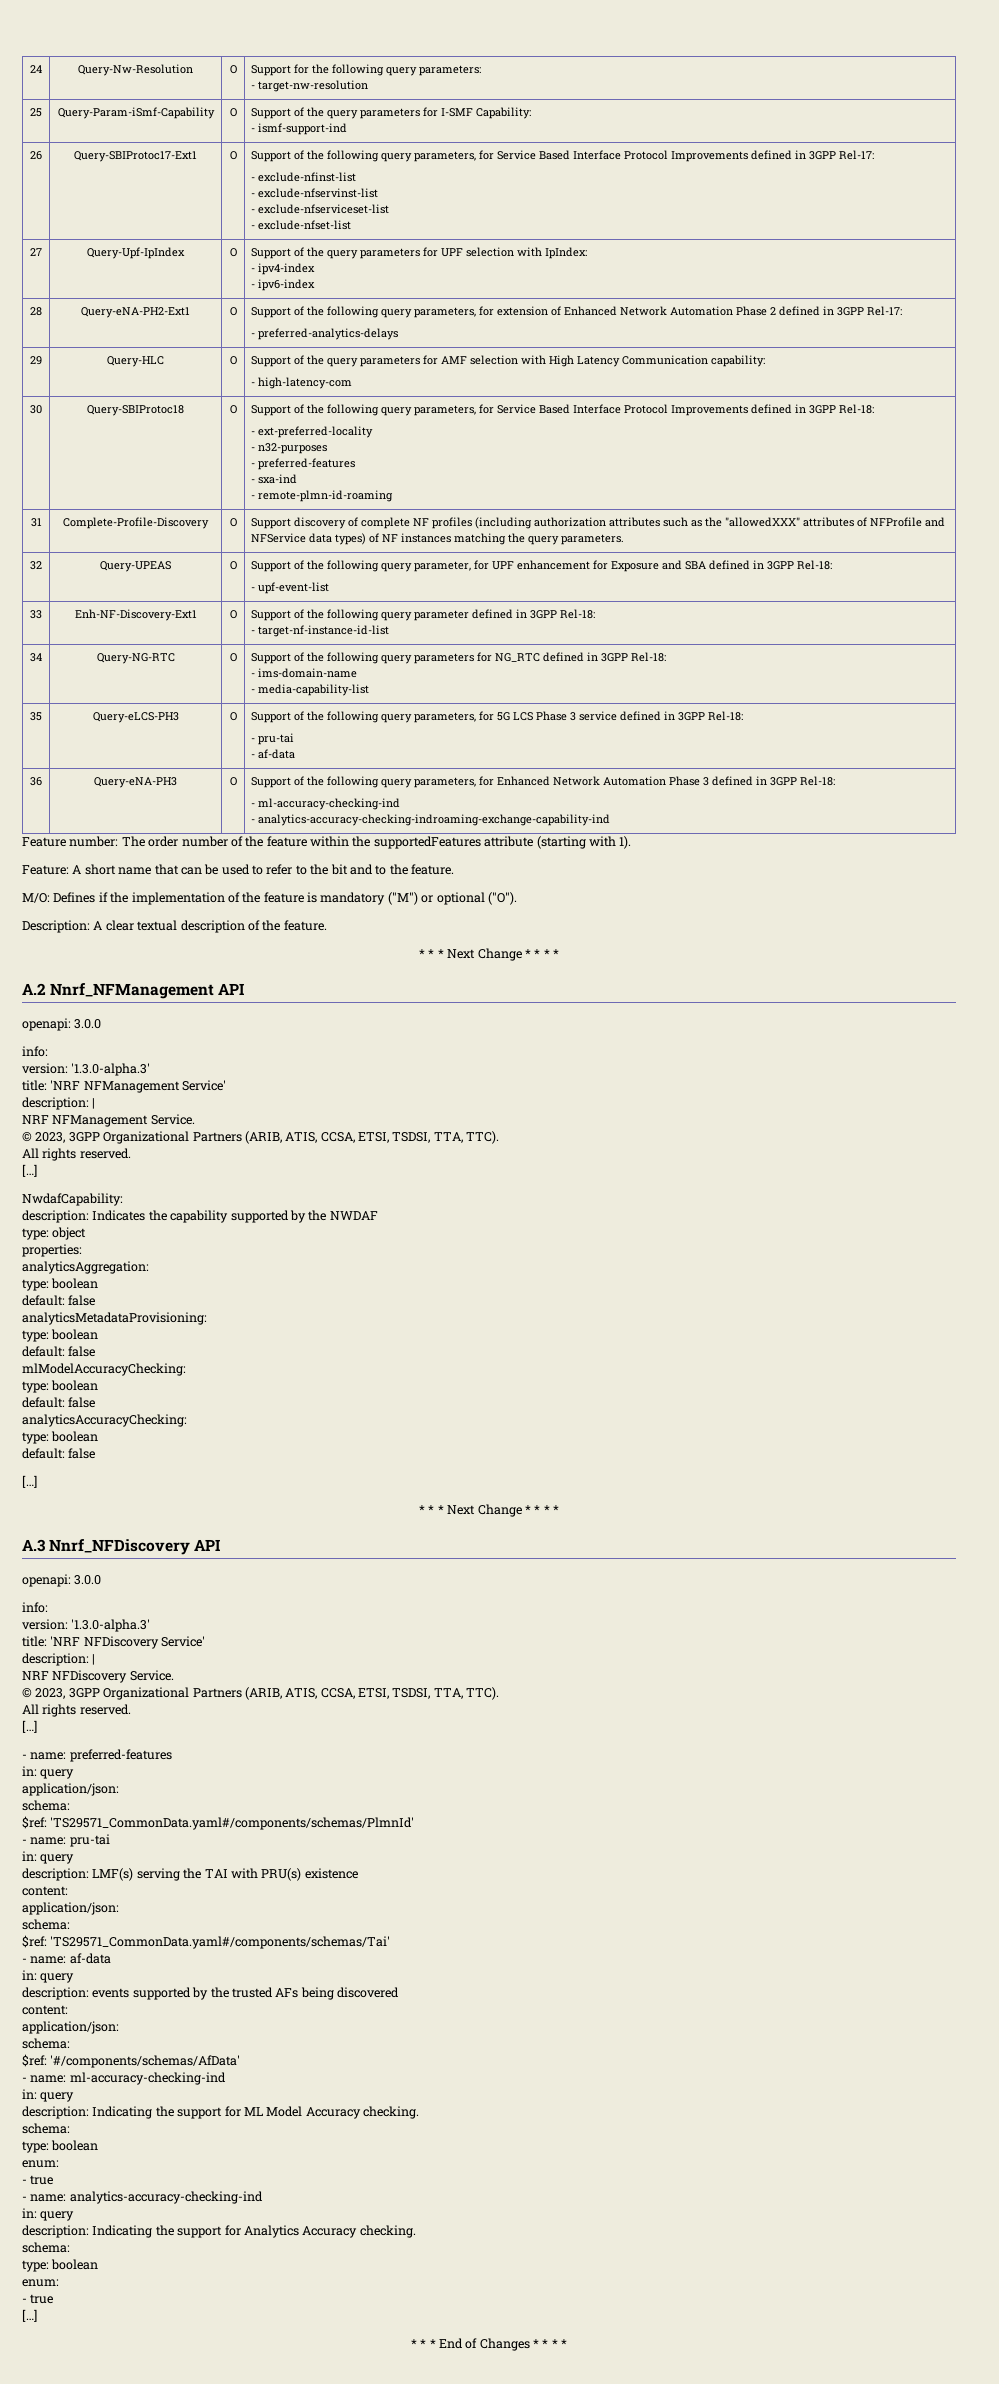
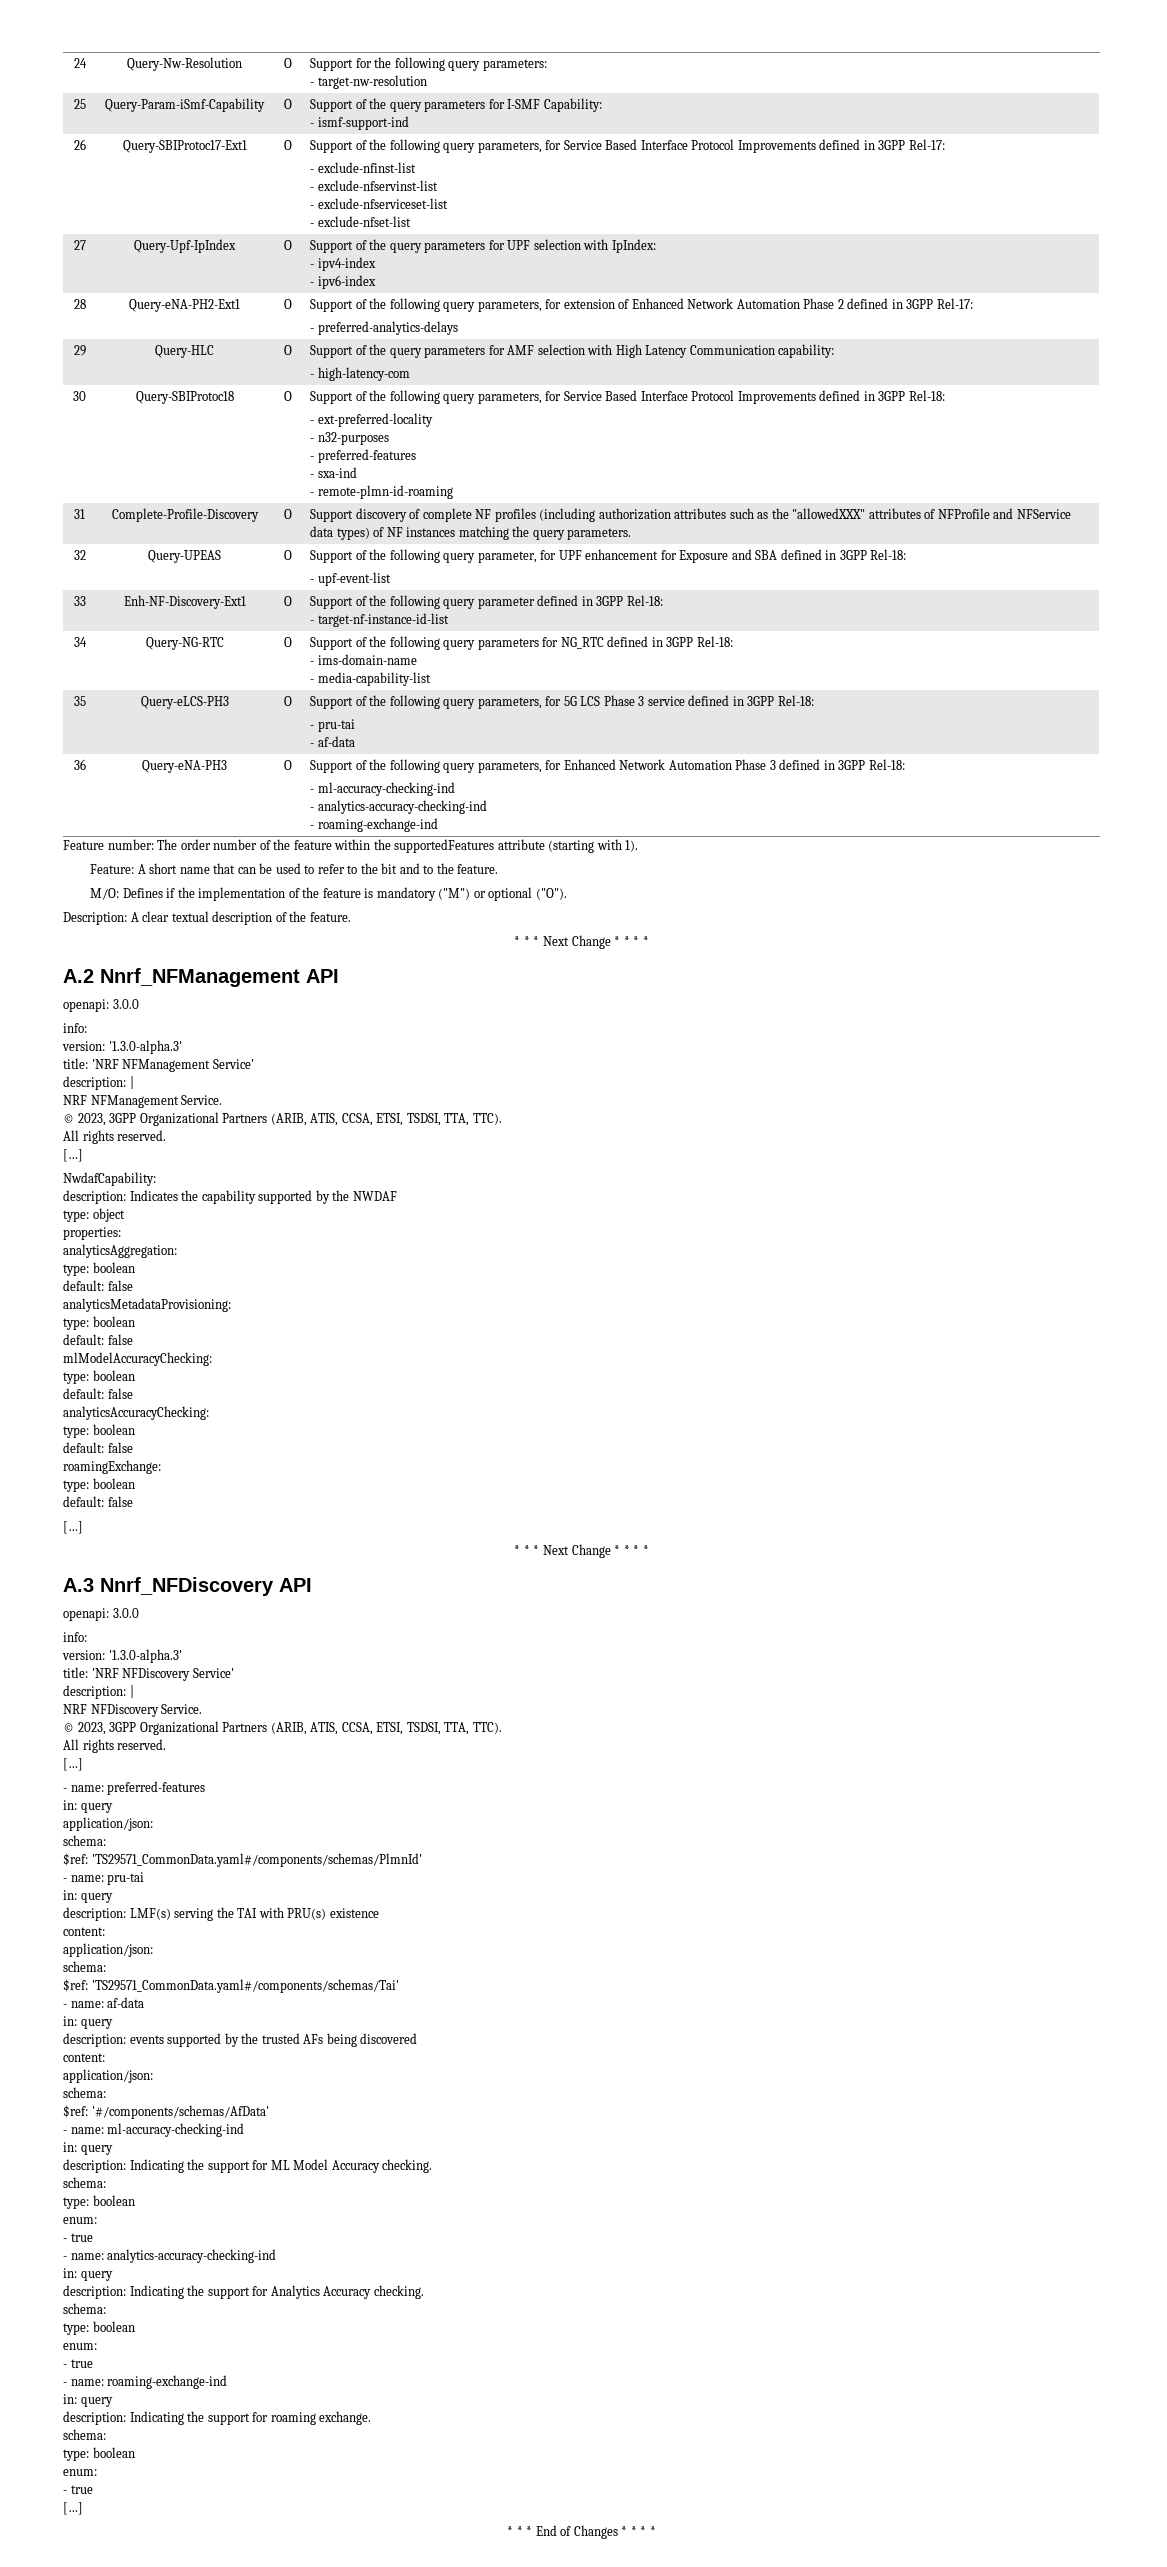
[258,814,611,826] analytics-accuracy-checking-indroaming-exchange-capability-ind -> [317,800,487,814] [310,818,438,832] analytics-accuracy-checking-ind // - roaming-exchange-ind
(96, 1453) none -> [63,1460,161,1474] [63,1478,135,1492] [63,1496,133,1507] // roamingExchange: // type: boolean // default: false
(54, 2299) none -> [63,2375,228,2389] [63,2394,113,2407] [63,2411,372,2425] [63,2429,106,2440] [63,2447,135,2461] [63,2469,97,2476] [63,2485,93,2494] // - name: roaming-exchange-ind // in: query // description: Indicating the support for roaming exchange. // schema: // type: boolean // enum: // - true

